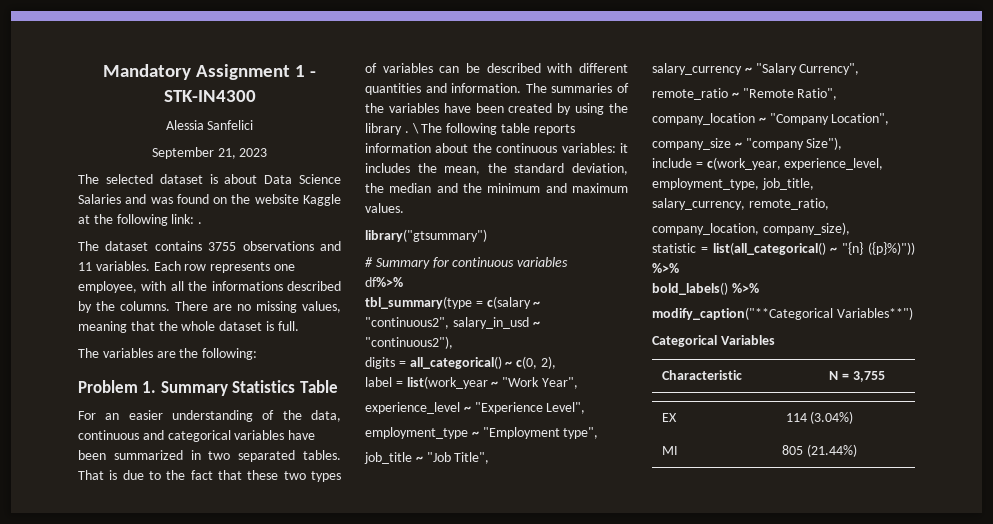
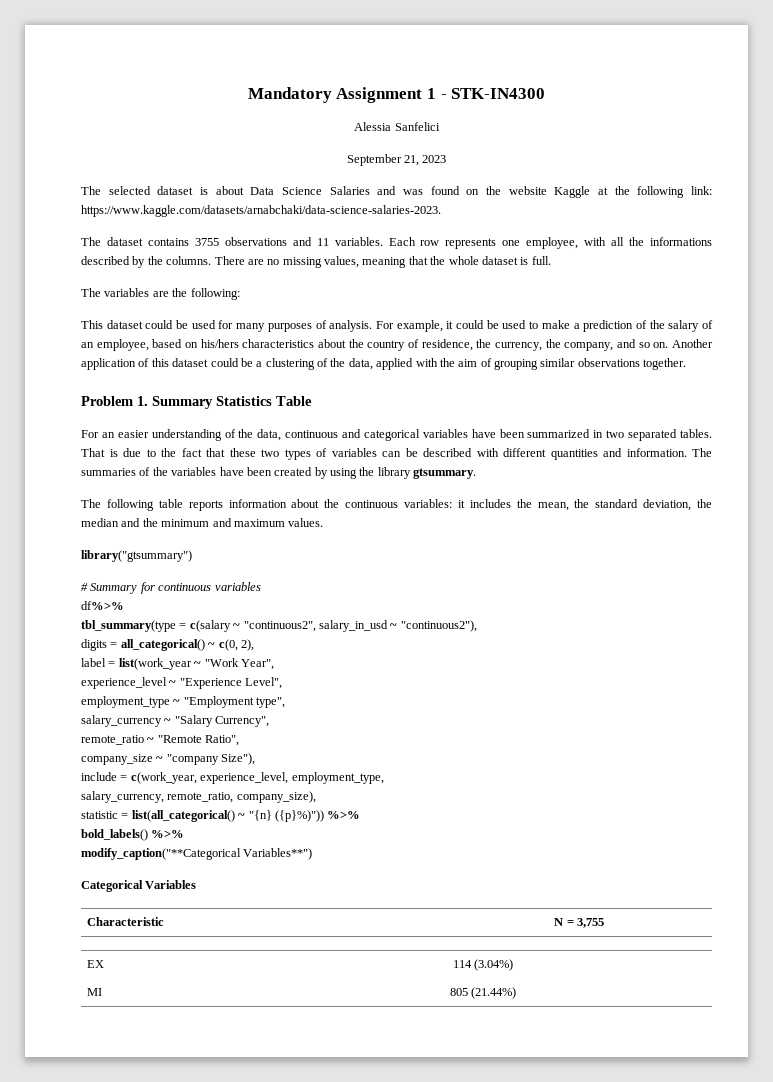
[198,222,203,224] . -> [81,205,441,217] https://www.kaggle.com/datasets/arnabchaki/data-science-salaries-2023.
(258, 354) none -> [81,320,713,332] [81,339,713,351] [81,358,687,370] // This dataset could be used for many purposes of analysis. For example, it could be used to make a prediction of the salary of an employee, based on his/hers characteristics about the country of residence, the currency, the company, and so on. Another application of this dataset could be a clustering of the data, applied with the aim of grouping similar observations together.
[404,123,419,134] . \ -> [413,468,477,479] gtsummary. //
[364,452,490,464] // job_title ~ "Job Title", -> (286, 702) none
[652,113,890,125] // company_location ~ "Company Location", -> (240, 740) none
[761,178,814,190] job_title, -> (384, 778) none
[652,223,759,235] // company_location, -> (234, 797) none

